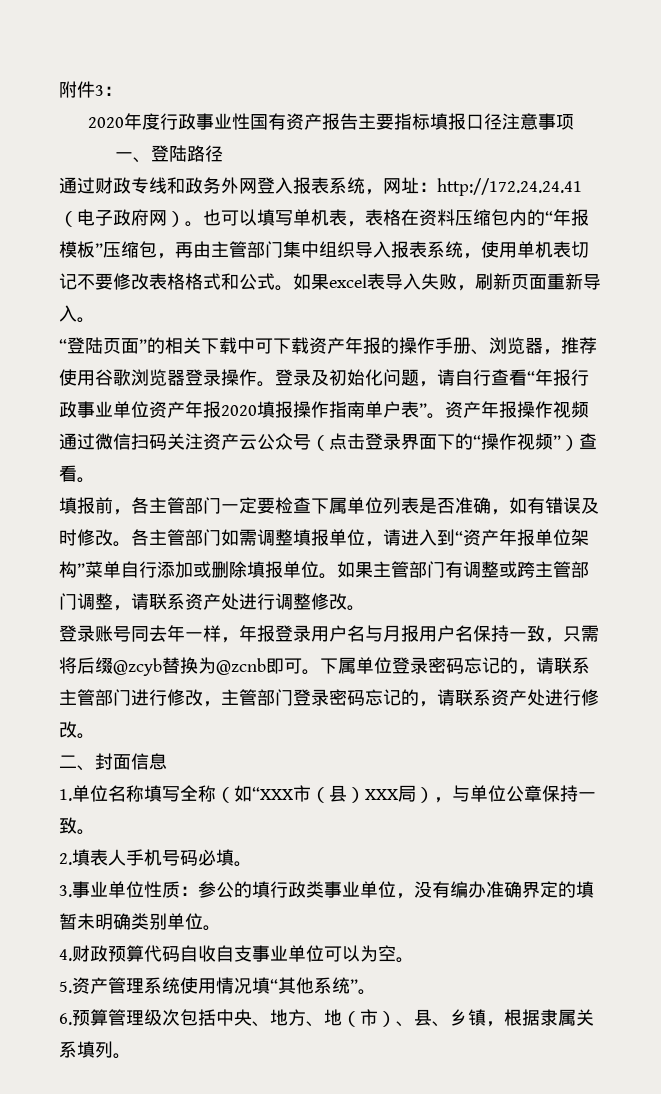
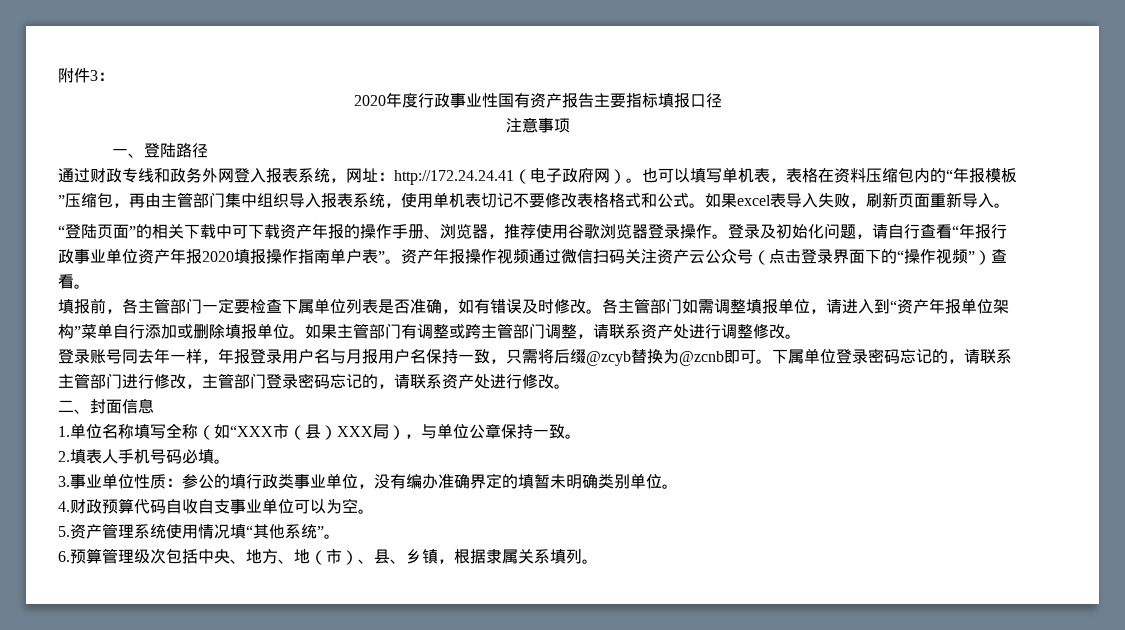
(502, 121) none -> (722, 100) //

